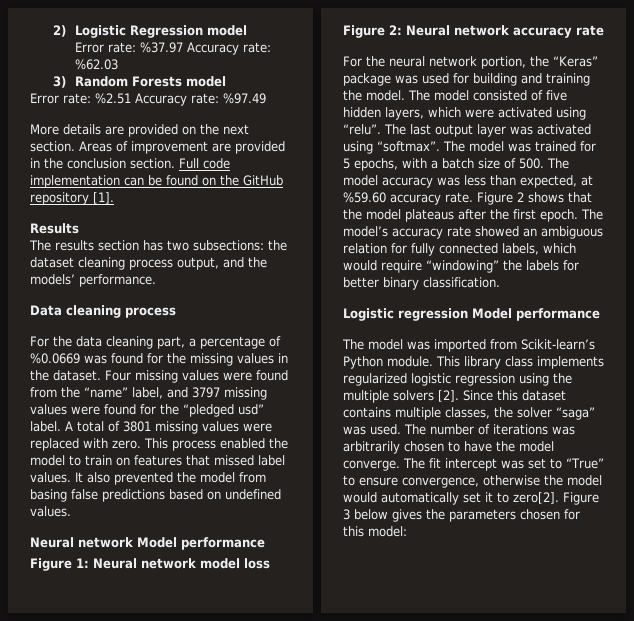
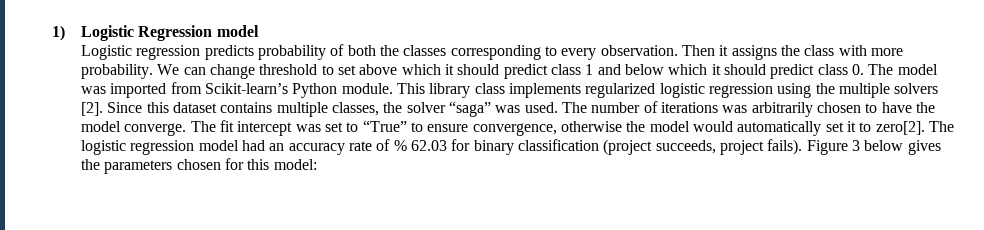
[52,25,66,37] 2) -> [52,25,66,41] 1)
[75,42,272,55] [75,59,119,70] [52,76,227,88] [30,93,266,106] [30,124,249,137] [30,141,285,154] [30,158,230,169] [30,175,283,188] [30,192,114,205] [30,223,79,234] [29,240,287,251] [30,257,267,270] [30,274,156,287] [30,305,176,318] [30,336,281,349] [30,353,288,366] [30,370,288,383] [30,387,267,400] [30,404,264,417] [30,421,272,434] [30,438,288,451] [30,455,285,466] [30,472,266,485] [30,489,281,502] [30,506,71,517] [30,537,265,550] [30,558,270,571] [343,25,604,38] [343,56,598,69] [343,73,590,86] [343,90,567,101] [343,107,586,120] [343,124,591,137] [343,141,596,154] [343,158,569,171] [343,175,593,188] [343,192,592,205] [343,209,603,222] [343,226,603,239] [343,243,576,256] [343,260,579,273] [343,277,500,290] [343,308,600,321] Error rate: %37.97 Accuracy rate: %62.03 // 3) Random Forests model // Error rate: %2.51 Accuracy rate: %97.49 // More details are provided on the next section. Areas of improvement are provided in the conclusion section. Full code implementation can be found on the GitHub repository [1]. // Results // The results section has two subsections: the dataset cleaning process output, and the models’ performance. // Data cleaning process // For the data cleaning part, a percentage of %0.0669 was found for the missing values in the dataset. Four missing values were found from the “name” label, and 3797 missing values were found for the “pledged usd” label. A total of 3801 missing values were replaced with zero. This process enabled the model to train on features that missed label values. It also prevented the model from basing false predictions based on undefined values. // Neural network Model performance // Figure 1: Neural network model loss Figure 2: Neural network accuracy rate // For the neural network portion, the “Keras” package was used for building and training the model. The model consisted of five hidden layers, which were activated using “relu”. The last output layer was activated using “softmax”. The model was trained for 5 epochs, with a batch size of 500. The model accuracy was less than expected, at %59.60 accuracy rate. Figure 2 shows that the model plateaus after the first epoch. The model’s accuracy rate showed an ambiguous relation for fully connected labels, which would require “windowing” the labels for better binary classification. // Logistic regression Model performance // -> [81,44,903,60] [81,64,864,79] Logistic regression predicts probability of both the classes corresponding to every observation. Then it assigns the class with more probability. We can change threshold to set above which it should predict class 1 and below which it should predict class 0.
(559, 498) none -> [928,121,954,132] [81,139,803,155] The logistic regression model had an accuracy rate of % 62.03 for binary classification (project succeeds, project fails).

